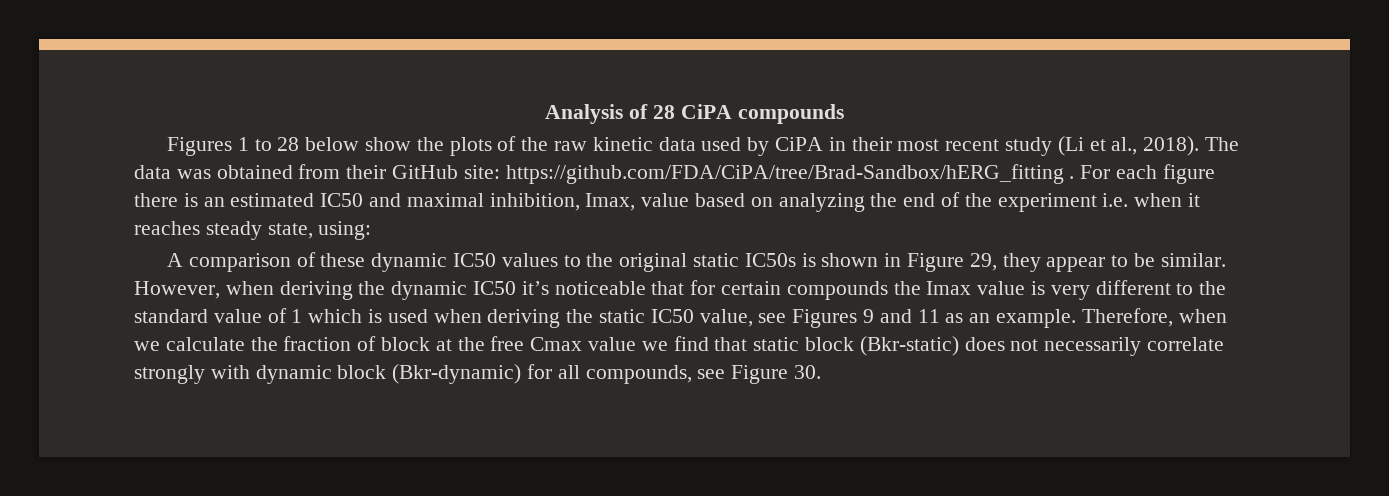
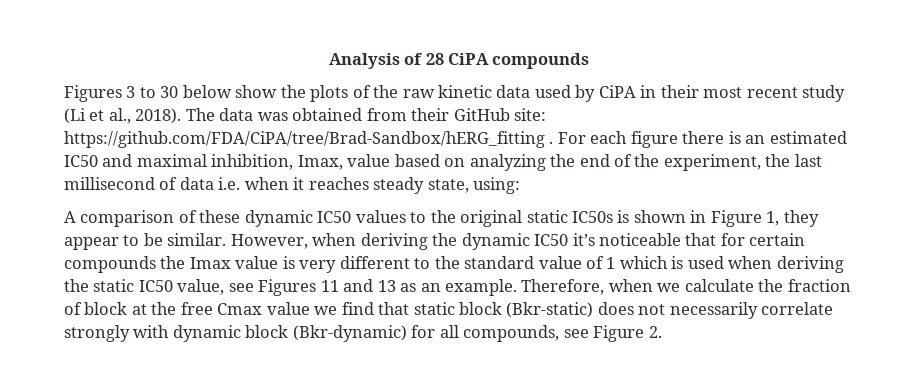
[237,137,300,151] 1 to 28 -> [126,86,179,98] 3 to 30
[997,193,1097,212] experiment -> [663,154,822,171] [64,177,214,190] experiment, the last millisecond of data
[969,253,997,271] 29, -> [766,211,780,226] 1,
[863,309,940,323] 9 and 11 -> [320,279,396,292] 11 and 13
[794,365,822,379] 30. -> [648,326,662,338] 2.

